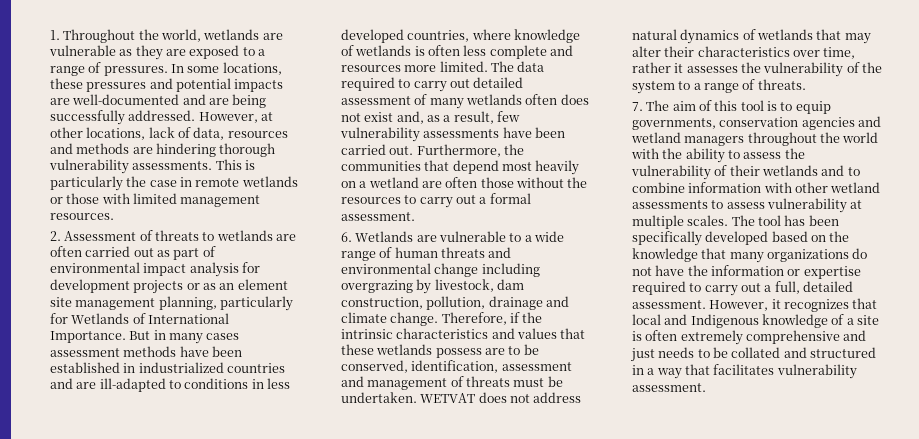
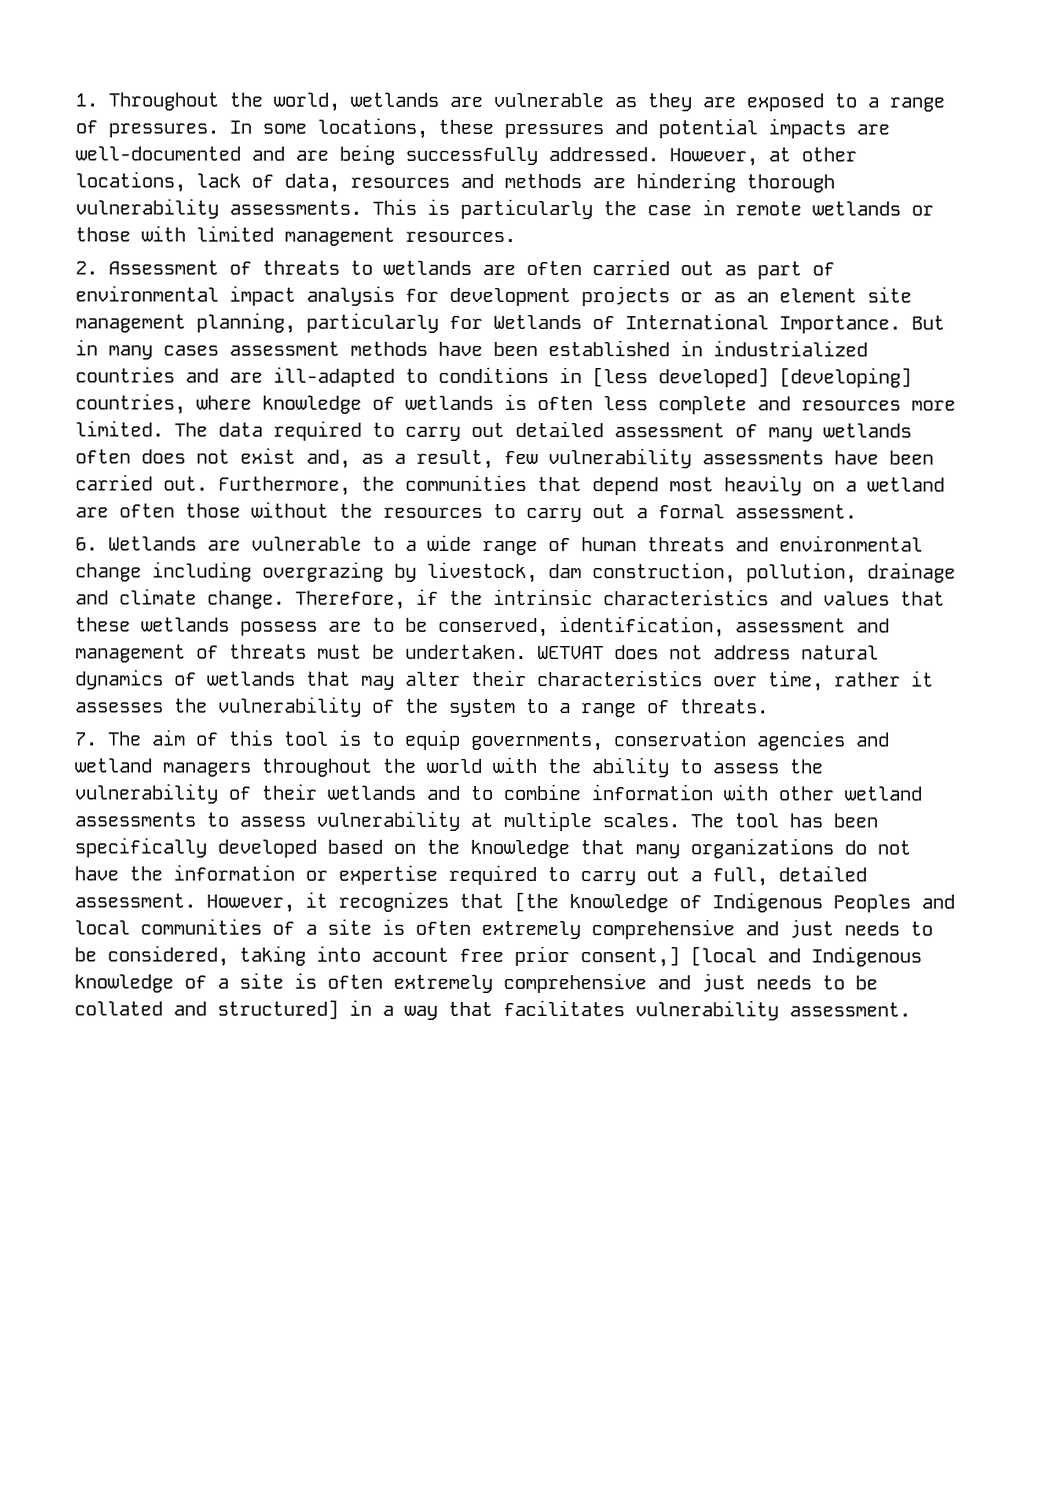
[267,378,291,389] [340,29,404,43] less developed -> [591,367,912,388] [less developed] [developing]
[631,314,661,325] local -> [513,891,955,913] [73,918,933,940] [73,945,757,968] [the knowledge of Indigenous Peoples and local communities of a site is often extremely comprehensive and just needs to be considered, taking into account free prior consent,] [local
[810,347,877,358] structured -> [216,999,339,1020] structured]

